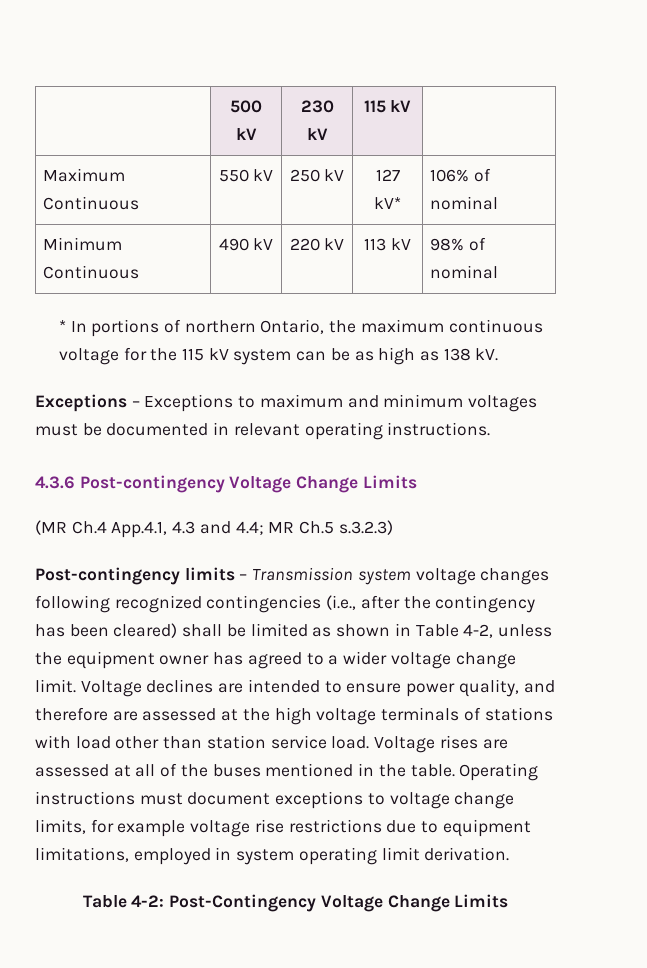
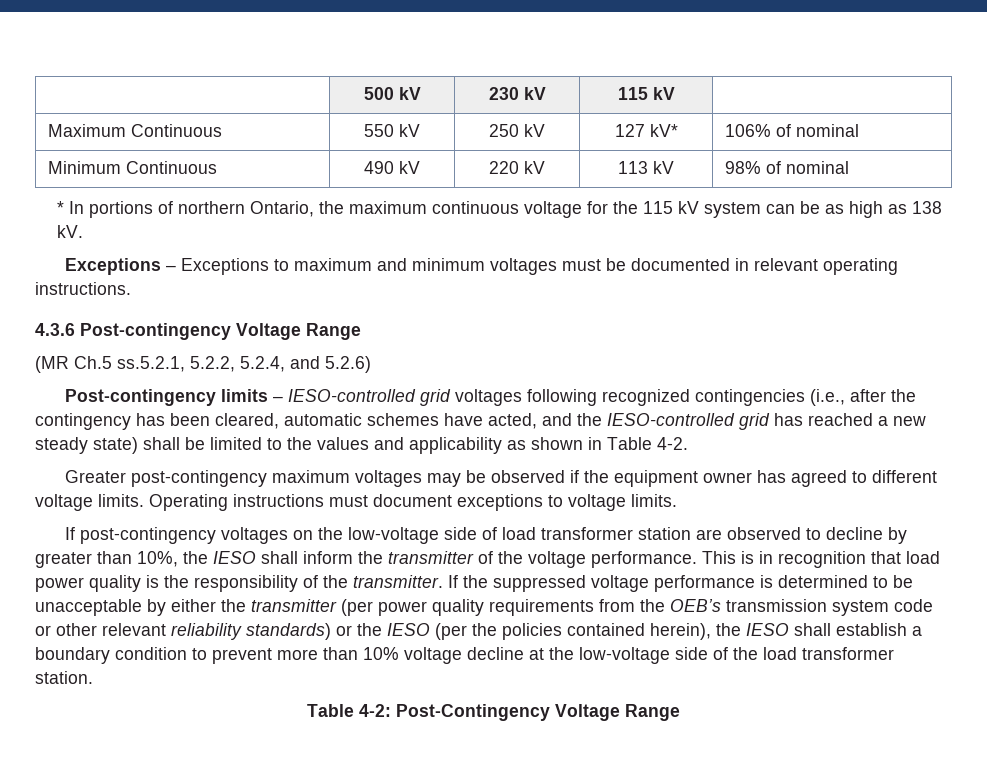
[296,475,417,493] Change Limits -> [306,323,361,340] Range
[71,520,393,538] Ch.4 App.4.1, 4.3 and 4.4; MR Ch.5 s.3.2.3) -> [74,356,371,373] Ch.5 ss.5.2.1, 5.2.2, 5.2.4, and 5.2.6)
[252,567,550,585] Transmission system voltage changes -> [287,389,522,406] IESO-controlled grid voltages
[113,623,552,638] cleared) shall be limited as shown in Table 4-2, unless -> [215,413,926,430] [35,437,688,454] [64,470,579,487] cleared, automatic schemes have acted, and the IESO-controlled grid has reached a new steady state) shall be limited to the values and applicability as shown in Table 4-2. // Greater post-contingency maximum voltages may be observed if
[328,651,516,669] [35,679,555,697] [35,707,553,725] [35,735,508,753] [35,763,455,777] a wider voltage change limit. Voltage declines are intended to ensure power quality, and therefore are assessed at the high voltage terminals of stations with load other than station service load. Voltage rises are assessed at all of the buses mentioned in the table. -> [871,470,937,483] [35,494,144,511] different voltage limits.
[454,792,515,809] [35,819,531,837] [35,847,510,865] change limits, for example voltage rise restrictions due to equipment limitations, employed in system operating limit derivation. -> [631,494,677,507] [64,527,907,544] [35,551,940,568] [35,575,913,592] [35,599,933,616] [35,623,922,640] [35,647,894,664] [35,671,93,684] limits. // If post-contingency voltages on the low-voltage side of load transformer station are observed to decline by greater than 10%, the IESO shall inform the transmitter of the voltage performance. This is in recognition that load power quality is the responsibility of the transmitter. If the suppressed voltage performance is determined to be unacceptable by either the transmitter (per power quality requirements from the OEB’s transmission system code or other relevant reliability standards) or the IESO (per the policies contained herein), the IESO shall establish a boundary condition to prevent more than 10% voltage decline at the low-voltage side of the load transformer station.
[387,894,509,912] Change Limits -> [625,704,680,721] Range

